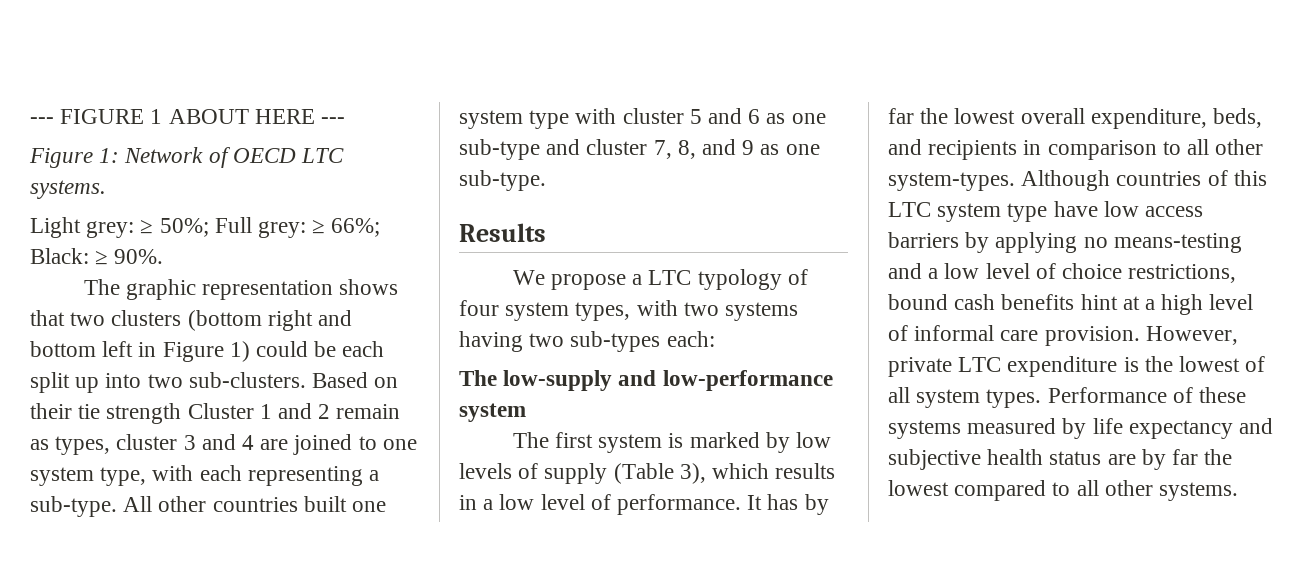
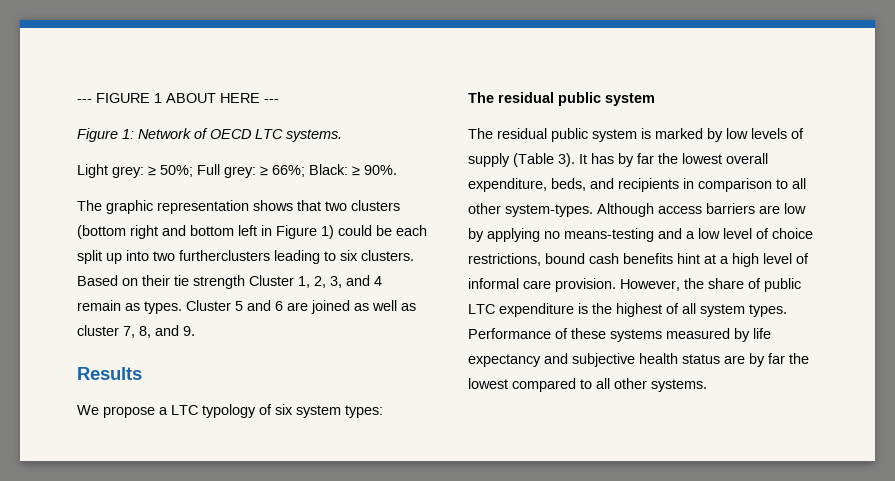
[188,372,306,388] sub-clusters. -> [179,250,414,264] furtherclusters leading to six clusters.
[259,403,401,419] [30,434,417,455] [30,465,380,486] [30,496,387,517] [459,108,826,129] [459,139,820,160] [459,170,546,191] 1 and 2 remain as types, cluster 3 and 4 are joined to one system type, with each representing a sub-type. All other countries built one system type with cluster 5 and 6 as one sub-type and cluster 7, 8, and 9 as one sub-type. -> [298,275,382,288] [77,300,416,314] [77,325,195,338] 1, 2, 3, and 4 remain as types. Cluster 5 and 6 are joined as well as cluster 7, 8, and 9.
[459,300,799,321] [459,331,715,352] [459,370,833,391] four system types, with two systems having two sub-types each: // The low-supply and low-performance -> [275,404,383,418] [468,92,601,106] six system types: // The residual public
[555,432,594,448] first -> [497,128,588,142] residual public
[679,463,836,484] [459,494,742,515] 3), which results in a low level of performance. -> [558,153,575,167] 3).
[1116,170,1267,186] [888,201,1204,222] [888,232,959,248] countries of this LTC system type have low access barriers -> [658,203,806,214] access barriers are low
[888,357,952,377] private -> [684,278,801,292] the share of public
[1179,356,1241,372] lowest -> [616,303,662,317] highest

